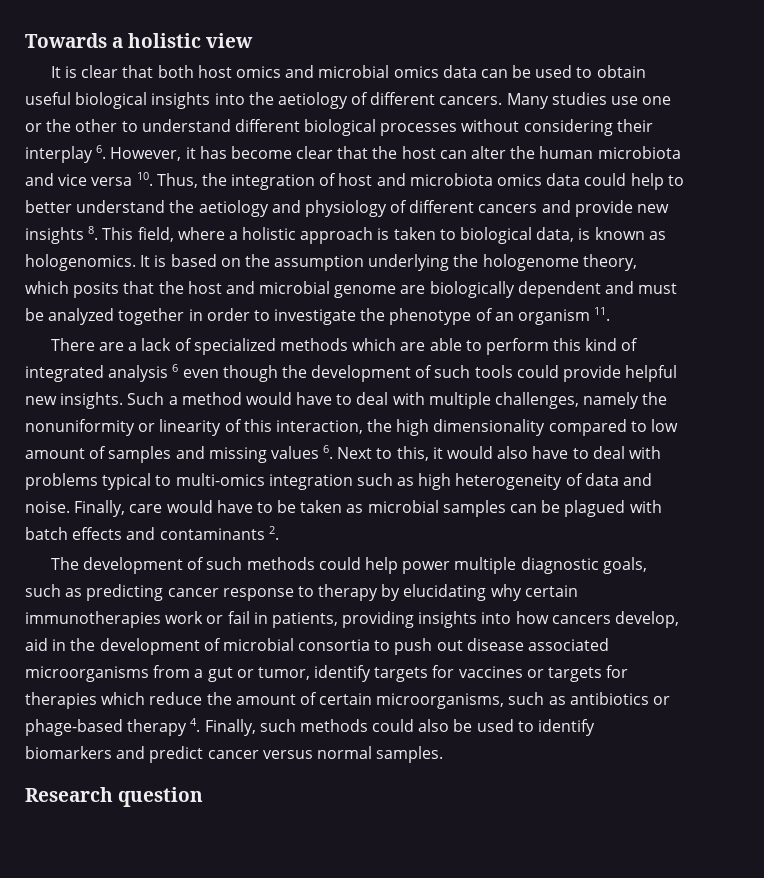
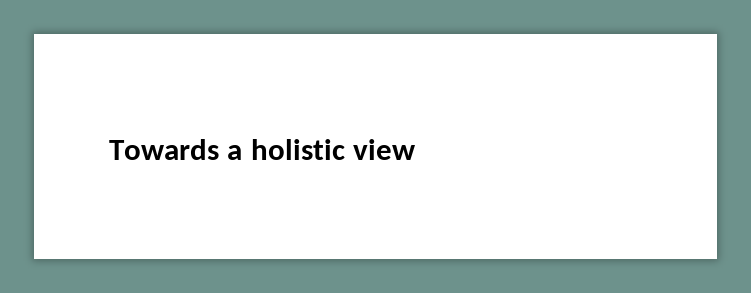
[50,65,646,78] [25,92,672,109] [25,119,653,136] [25,145,681,163] [25,172,684,190] [25,200,670,217] [25,226,666,244] [25,254,637,271] [25,281,678,298] [25,307,611,325] [50,338,639,355] [25,364,678,382] [25,392,668,409] [25,419,679,436] [25,445,661,463] [25,473,653,490] [25,500,662,517] [25,526,279,540] [50,557,647,574] [25,584,578,601] [25,611,680,628] [25,638,610,655] [25,665,629,682] [25,692,671,709] [25,718,596,736] [25,746,444,763] [25,787,204,807] // It is clear that both host omics and microbial omics data can be used to obtain useful biological insights into the aetiology of different cancers. Many studies use one or the other to understand different biological processes without considering their interplay 6. However, it has become clear that the host can alter the human microbiota and vice versa 10. Thus, the integration of host and microbiota omics data could help to better understand the aetiology and physiology of different cancers and provide new insights 8. This field, where a holistic approach is taken to biological data, is known as hologenomics. It is based on the assumption underlying the hologenome theory, which posits that the host and microbial genome are biologically dependent and must be analyzed together in order to investigate the phenotype of an organism 11. // There are a lack of specialized methods which are able to perform this kind of integrated analysis 6 even though the development of such tools could provide helpful new insights. Such a method would have to deal with multiple challenges, namely the nonuniformity or linearity of this interaction, the high dimensionality compared to low amount of samples and missing values 6. Next to this, it would also have to deal with problems typical to multi-omics integration such as high heterogeneity of data and noise. Finally, care would have to be taken as microbial samples can be plagued with batch effects and contaminants 2. // The development of such methods could help power multiple diagnostic goals, such as predicting cancer response to therapy by elucidating why certain immunotherapies work or fail in patients, providing insights into how cancers develop, aid in the development of microbial consortia to push out disease associated microorganisms from a gut or tumor, identify targets for vaccines or targets for therapies which reduce the amount of certain microorganisms, such as antibiotics or phage-based therapy 4. Finally, such methods could also be used to identify biomarkers and predict cancer versus normal samples. // Research question -> (416, 149) none

